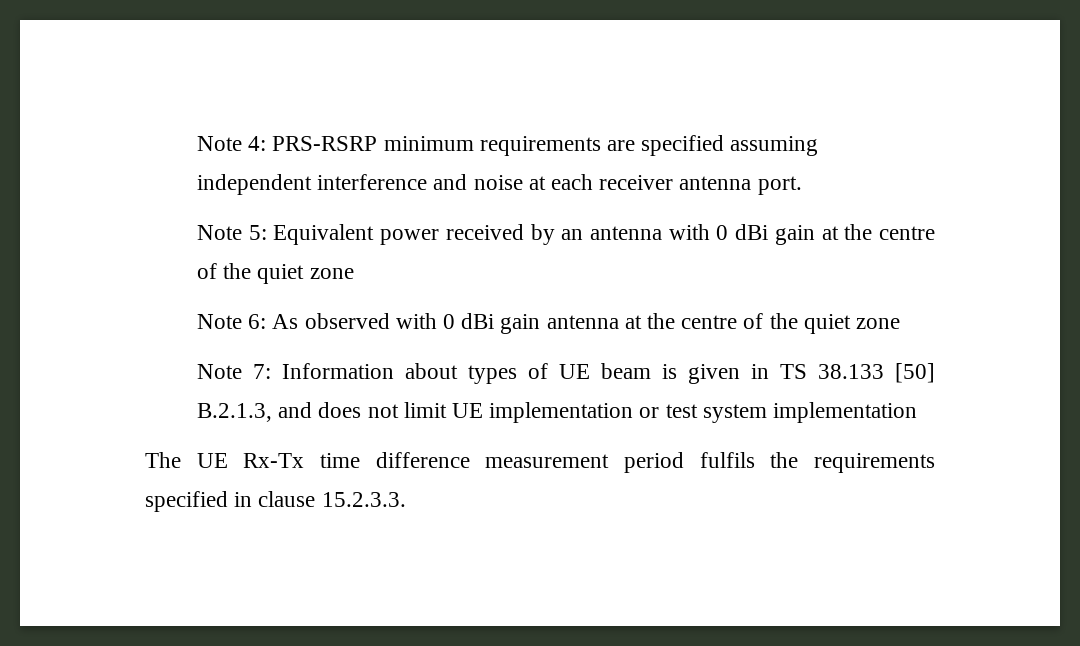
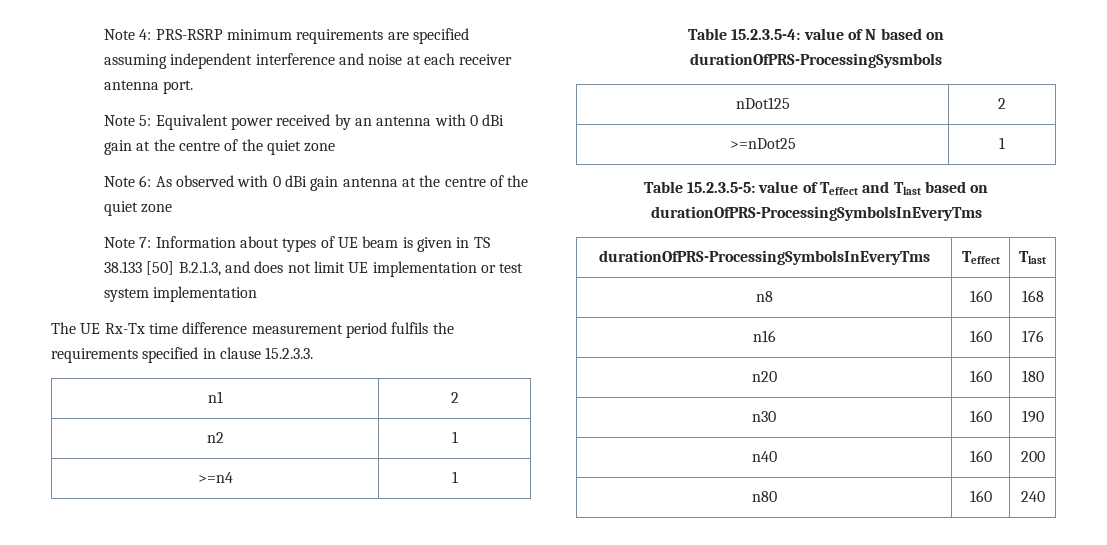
(406, 499) none -> [207,391,223,403] [450,392,459,403] [206,432,224,443] [451,431,458,443] [197,472,233,483] [451,471,458,483] [688,28,944,40] [690,53,942,68] [735,97,790,109] [998,98,1006,109] [729,138,796,149] [999,137,1005,149] [643,181,989,195] [650,206,982,221] [598,250,930,265] [961,251,1000,264] [1019,251,1046,264] [755,291,773,302] [969,290,992,302] [1021,290,1044,302] [752,330,776,342] [969,330,992,342] [1021,330,1044,342] [751,371,777,382] [969,370,992,382] [1021,370,1044,382] [752,411,776,422] [969,410,992,422] [1021,410,1044,423] [751,451,777,462] [969,450,992,462] [1020,451,1045,462] [751,491,777,502] [969,490,992,502] [1020,491,1045,502] // n1 | 2 // n2 | 1 // >=n4 | 1 // Table 15.2.3.5-4: value of N based on durationOfPRS-ProcessingSysmbols // nDot125 | 2 // >=nDot25 | 1 // Table 15.2.3.5-5: value of Teffect and Tlast based on durationOfPRS-ProcessingSymbolsInEveryTms // durationOfPRS-ProcessingSymbolsInEveryTms | Teffect | Tlast // n8 | 160 | 168 // n16 | 160 | 176 // n20 | 160 | 180 // n30 | 160 | 190 // n40 | 160 | 200 // n80 | 160 | 240

